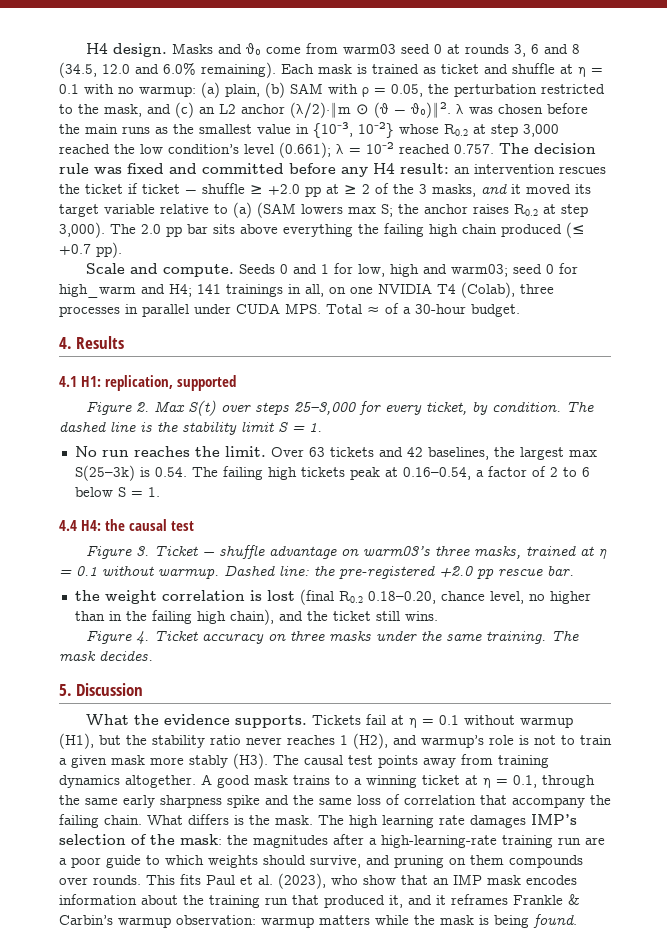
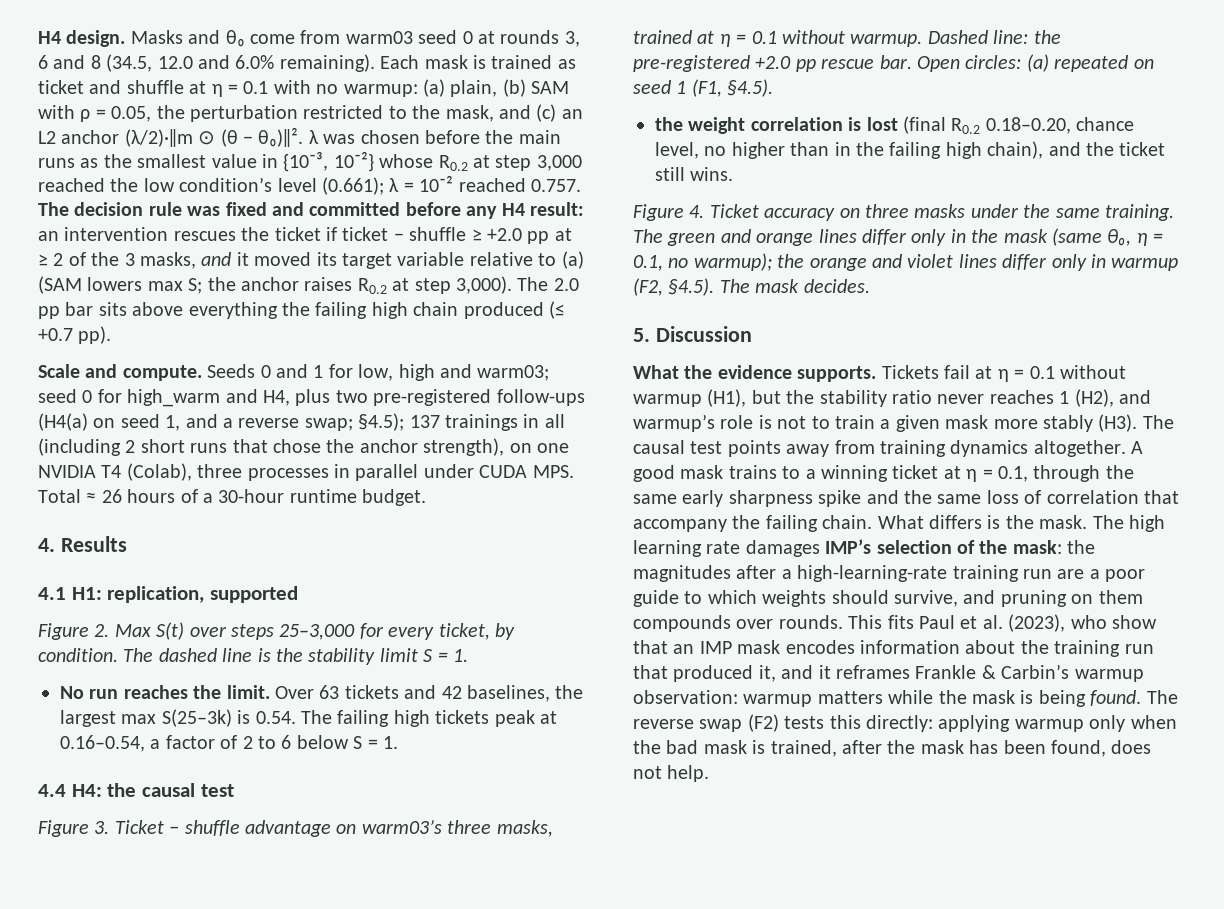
[169,284,324,297] H4; 141 trainings in all, -> [263,389,585,406] [38,413,565,431] [38,438,505,456] H4, plus two pre-registered follow-ups (H4(a) on seed 1, and a reverse swap; §4.5); 137 trainings in all (including 2 short runs that chose the anchor strength),
(380, 310) none -> [101,489,176,503] 26 hours
(466, 309) none -> [289,489,357,503] runtime
(574, 570) none -> [917,54,1154,72] [633,79,774,97] Open circles: (a) repeated on seed 1 (F1, §4.5).
(579, 635) none -> [667,228,1164,246] [633,253,1179,271] [633,278,750,296] green and orange lines differ only in the mask (same θ₀, η = 0.1, no warmup); the orange and violet lines differ only in warmup (F2, §4.5). The
(577, 921) none -> [1146,690,1178,704] [633,714,1177,732] [633,740,1152,757] [633,765,710,782] The reverse swap (F2) tests this directly: applying warmup only when the bad mask is trained, after the mask has been found, does not help.

